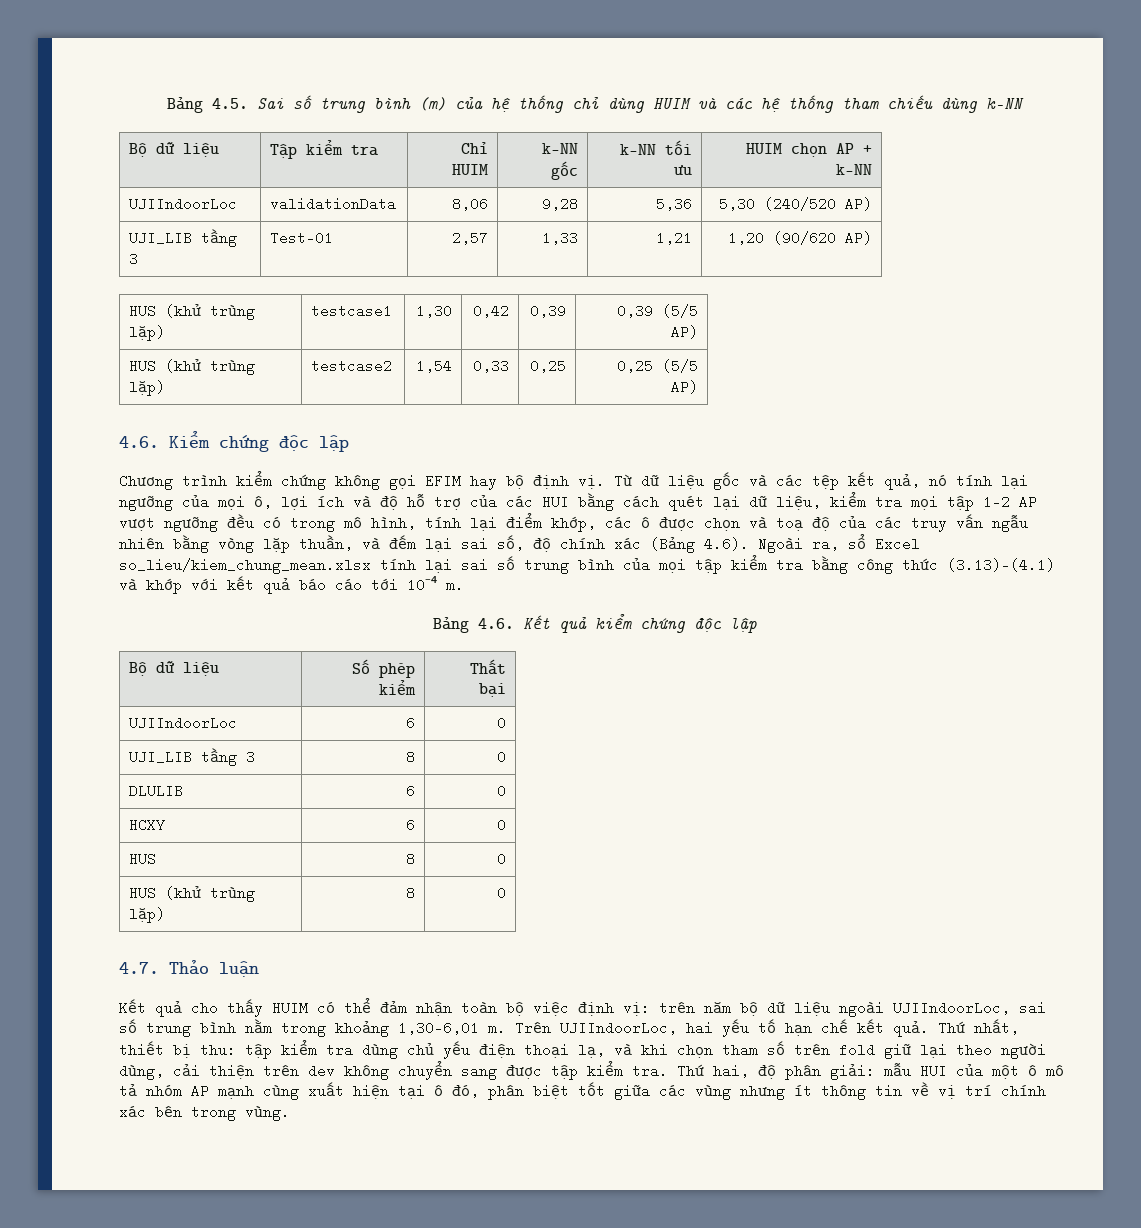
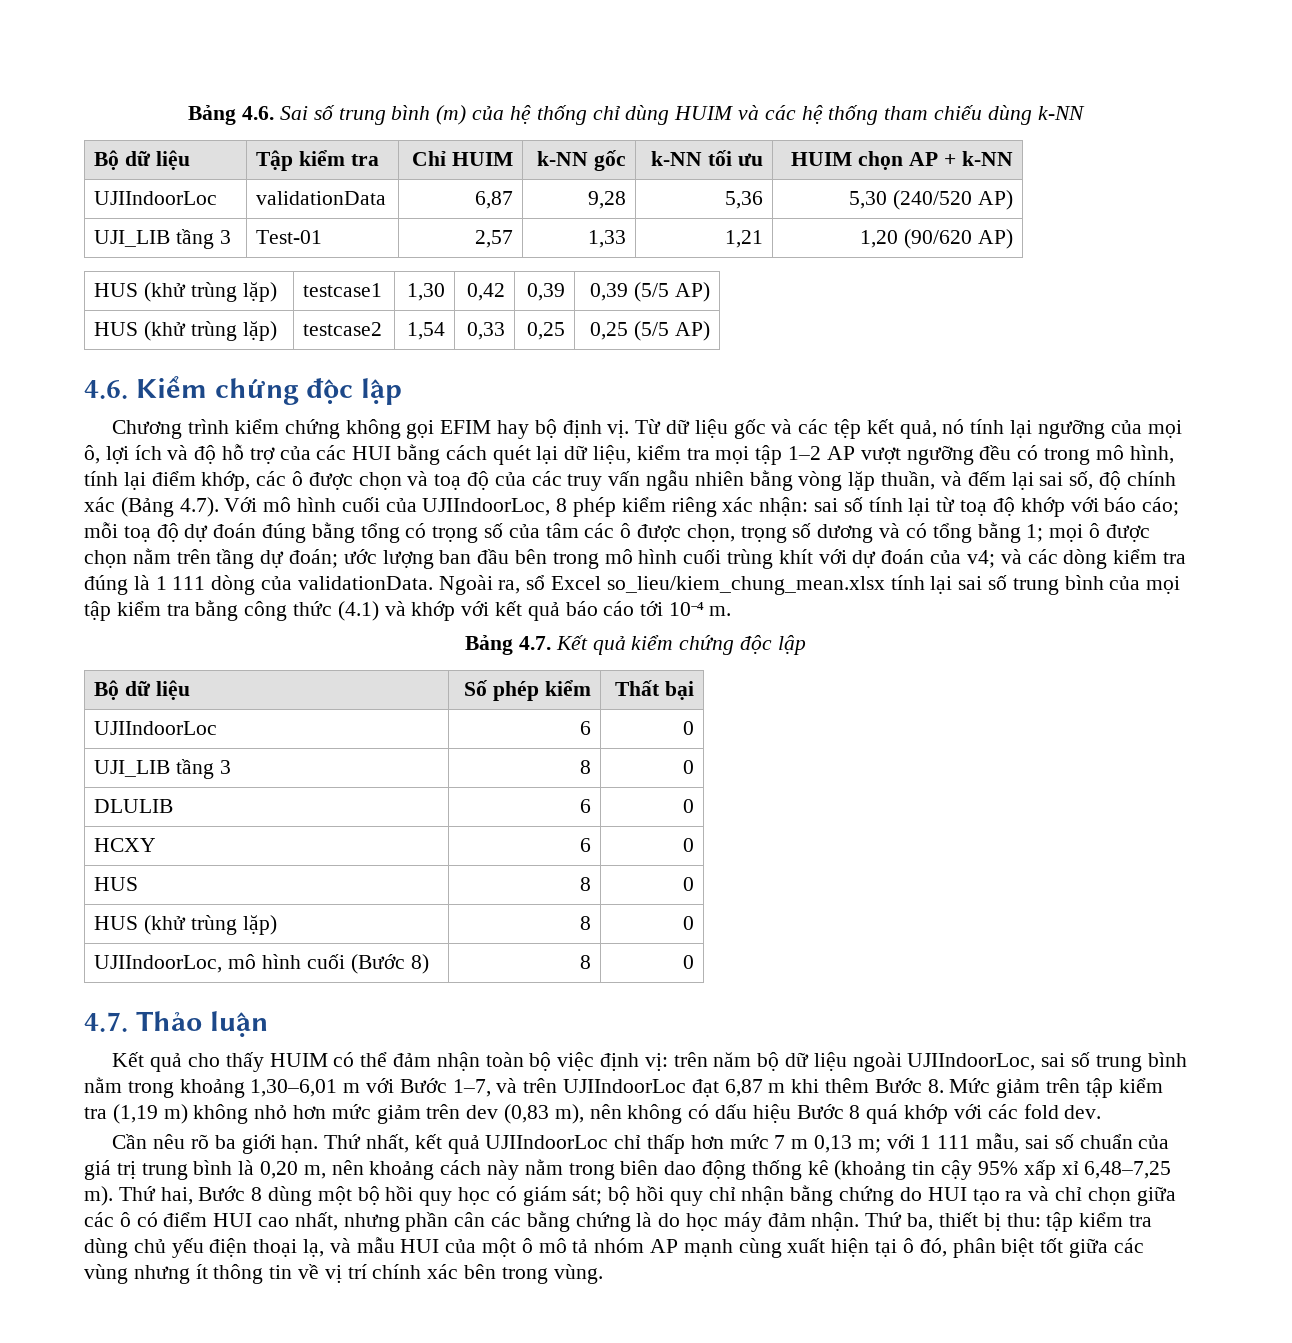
[167,97,248,113] Bảng 4.5. -> [188,105,275,125] Bảng 4.6.
[451,197,488,211] 8,06 -> [474,191,513,209] 6,87
[704,537,749,551] 4.6). -> [179,497,1180,517] [84,522,1150,543] [84,548,1186,569] [84,575,433,595] 4.7). Với mô hình cuối của UJIIndoorLoc, 8 phép kiểm riêng xác nhận: sai số tính lại từ toạ độ khớp với báo cáo; mỗi toạ độ dự đoán đúng bằng tổng có trọng số của tâm các ô được chọn, trọng số dương và có tổng bằng 1; mọi ô được chọn nằm trên tầng dự đoán; ước lượng ban đầu bên trong mô hình cuối trùng khít với dự đoán của v4; và các dòng kiểm tra đúng là 1 111 dòng của validationData.
[947,558,1055,572] (3.13)–(4.1) -> [337,601,379,621] (4.1)
[477,618,514,629] 4.6. -> [518,636,551,650] 4.7.
(506, 893) none -> [94,954,429,974] [579,955,591,969] [682,955,694,969] // UJIIndoorLoc, mô hình cuối (Bước 8) | 8 | 0
[488,1019,1019,1037] m. Trên UJIIndoorLoc, hai yếu tố hạn chế kết quả. Thứ nhất, -> [343,1078,1163,1098] [84,1104,1102,1124] [112,1133,1170,1154] [84,1159,1172,1180] [84,1185,1176,1206] [84,1211,934,1232] m với Bước 1–7, và trên UJIIndoorLoc đạt 6,87 m khi thêm Bước 8. Mức giảm trên tập kiểm tra (1,19 m) không nhỏ hơn mức giảm trên dev (0,83 m), nên không có dấu hiệu Bước 8 quá khớp với các fold dev. // Cần nêu rõ ba giới hạn. Thứ nhất, kết quả UJIIndoorLoc chỉ thấp hơn mức 7 m 0,13 m; với 1 111 mẫu, sai số chuẩn của giá trị trung bình là 0,20 m, nên khoảng cách này nằm trong biên dao động thống kê (khoảng tin cậy 95% xấp xỉ 6,48–7,25 m). Thứ hai, Bước 8 dùng một bộ hồi quy học có giám sát; bộ hồi quy chỉ nhận bằng chứng do HUI tạo ra và chỉ chọn giữa các ô có điểm HUI cao nhất, nhưng phần cân các bằng chứng là do học máy đảm nhận. Thứ ba,
[641,1041,1046,1059] [119,1061,875,1080] khi chọn tham số trên fold giữ lại theo người dùng, cải thiện trên dev không chuyển sang được tập kiểm tra. Thứ hai, độ phân giải: -> (351, 1245) none

